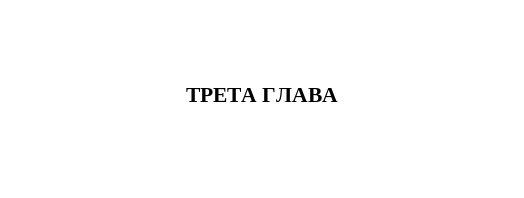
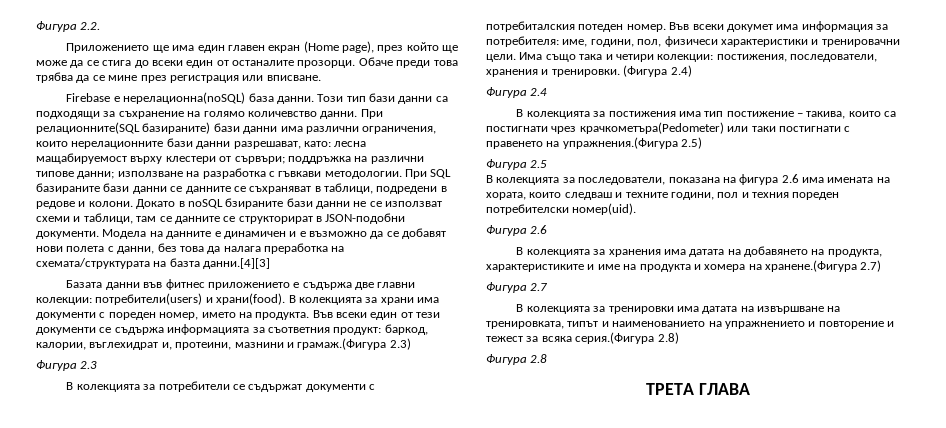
(185, 95) none -> [36,21,101,32] [66,41,459,53] [36,57,458,68] [36,72,321,83] [66,92,448,104] [36,109,383,119] [36,122,437,134] [36,138,367,149] [36,153,424,164] [36,168,452,179] [36,183,447,194] [36,198,443,209] [36,213,406,224] [36,228,447,239] [36,243,345,254] [36,258,271,269] [66,279,416,290] [36,293,439,305] [36,310,441,320] [36,324,428,335] [36,338,411,350] [36,360,98,371] [66,381,376,392] [486,21,888,32] [486,36,900,47] [486,52,877,62] [486,65,692,77] [486,87,548,98] [516,109,897,119] [486,122,851,134] [486,137,703,149] [486,159,548,170] [486,174,890,185] [486,192,840,200] [486,203,637,215] [486,225,548,236] [516,246,882,257] [486,260,882,272] [486,282,548,293] [516,304,841,314] [486,321,894,329] [486,332,679,344] [486,354,548,365] Фигура 2.2. // Приложението ще има един главен екран (Home page), през който ще може да се стига до всеки един от останалите прозорци. Обаче преди това трябва да се мине през регистрация или вписване. // Firebase е нерелационна(noSQL) база данни. Този тип бази данни са подходящи за съхранение на голямо количевство данни. При релационните(SQL базираните) бази данни има различни ограничения, които нерелационните бази данни разрешават, като: лесна мащабируемост върху клестери от сървъри; поддръжка на различни типове данни; използване на разработка с гъвкави методологии. При SQL базираните бази данни се данните се съхраняват в таблици, подредени в редове и колони. Докато в noSQL бзираните бази данни не се използват схеми и таблици, там се данните се структорират в JSON-подобни документи. Модела на данните е динамичен и е възможно да се добавят нови полета с данни, без това да налага преработка на схемата/структурата на базта данни.[4][3] // Базата данни във фитнес приложението е съдържа две главни колекции: потребители(users) и храни(food). В колекцията за храни има документи с пореден номер, името на продукта. Във всеки един от тези документи се съдържа информацията за съответния продукт: баркод, калории, въглехидрат и, протеини, мазнини и грамаж.(Фигура 2.3) // Фигура 2.3 // В колекцията за потребители се съдържат документи с потребиталския потеден номер. Във всеки докумет има информация за потребителя: име, години, пол, физичеси характеристики и тренировачни цели. Има също така и четири колекции: постижения, последователи, хранения и тренировки. (Фигура 2.4) // Фигура 2.4 // В колекцията за постижения има тип постижение – такива, които са постигнати чрез крачкометъра(Pedometer) или таки постигнати с правенето на упражнения.(Фигура 2.5) // Фигура 2.5 // В колекцията за последователи, показана на фигура 2.6 има имената на хората, които следваш и техните години, пол и техния пореден потребителски номер(uid). // Фигура 2.6 // В колекцията за хранения има датата на добавянето на продукта, характеристиките и име на продукта и хомера на хранене.(Фигура 2.7) // Фигура 2.7 // В колекцията за тренировки има датата на извършване на тренировката, типът и наименованието на упражнението и повторение и тежест за всяка серия.(Фигура 2.8) // Фигура 2.8 //

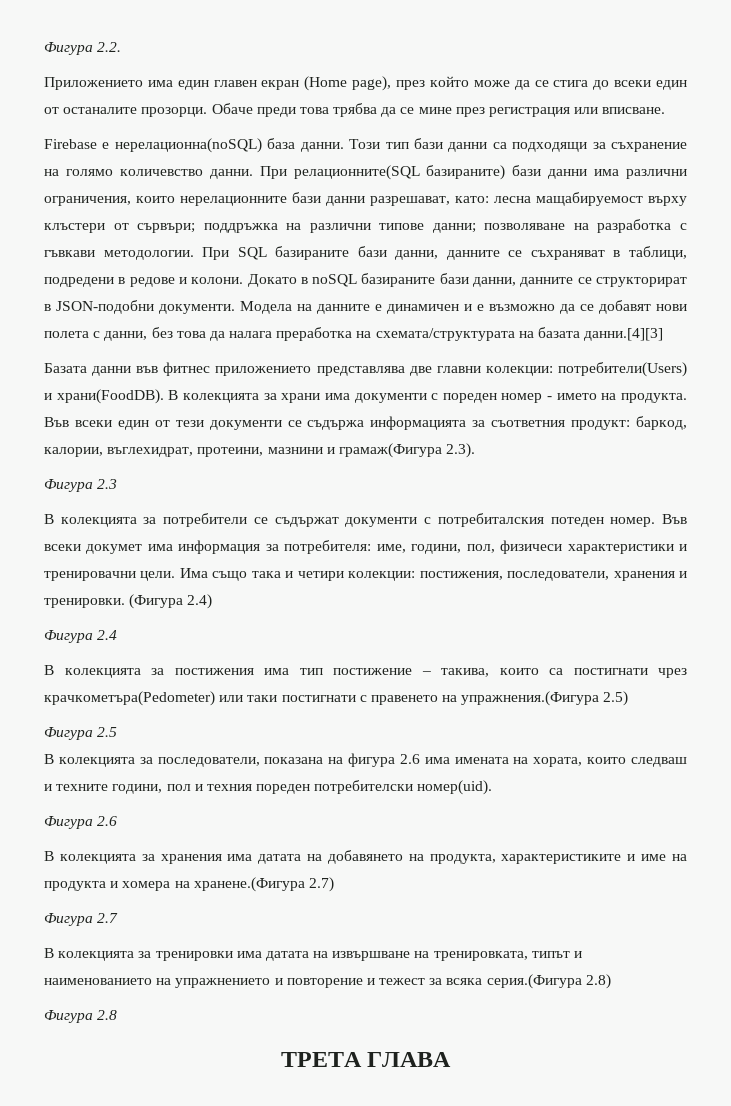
[152,45,169,53] ще -> (143, 83) none
[442,45,459,53] ще -> (469, 81) none
[165,156,216,164] клестери -> [44,223,105,233] клъстери
[117,171,183,177] използване -> [484,223,566,230] позволяване
[132,186,183,194] данни се -> [395,250,439,260] данни,
[225,198,443,209] [36,213,172,224] бзираните бази данни не се използват схеми и таблици, там се -> [361,273,517,287] базираните бази данни,
[169,258,200,267] базта -> [538,327,581,338] базата
[293,282,352,290] е съдържа -> [316,366,405,376] представлява
[95,293,286,305] потребители(users) и храни(food). -> [558,362,688,377] [44,389,164,404] потребители(Users) и храни(FoodDB).
[159,312,199,320] номер, -> [501,393,553,403] номер -
[89,342,172,350] въглехидрат и, -> [107,447,194,457] въглехидрат,
[297,338,411,350] грамаж.(Фигура 2.3) -> [338,443,476,458] грамаж(Фигура 2.3).

